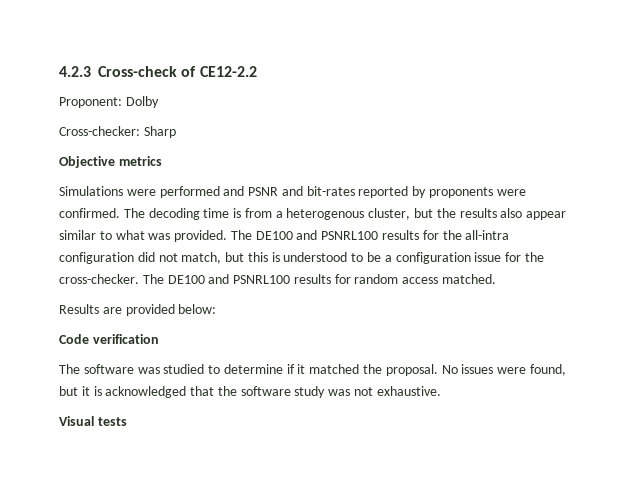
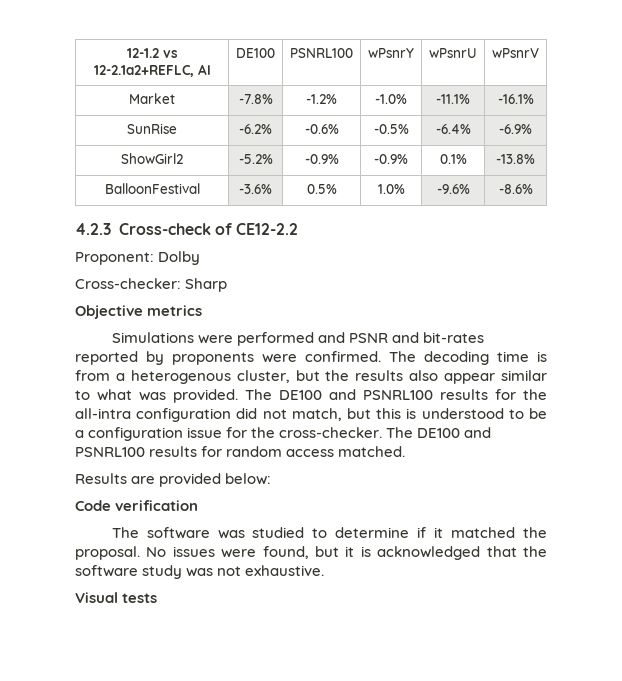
(59, 71) none -> [126,48,178,58] [93,64,211,77] [236,48,275,58] [290,48,353,58] [368,48,414,58] [429,48,477,58] [492,48,539,58] [129,93,175,104] [238,94,273,104] [306,94,337,104] [375,94,407,104] [436,94,470,104] [497,94,534,104] [127,123,177,134] [239,124,272,134] [304,124,339,134] [373,124,409,134] [435,124,471,134] [499,124,532,134] [121,153,183,164] [238,154,273,164] [304,154,339,164] [374,154,408,164] [439,154,467,164] [496,154,535,164] [104,183,200,194] [239,184,272,194] [306,184,337,194] [377,184,405,194] [436,184,470,194] [498,184,533,194] 12-1.2 vs 12-2.1a2+REFLC, AI | DE100 | PSNRL100 | wPsnrY | wPsnrU | wPsnrV // Market | -7.8% | -1.2% | -1.0% | -11.1% | -16.1% // SunRise | -6.2% | -0.6% | -0.5% | -6.4% | -6.9% // ShowGirl2 | -5.2% | -0.9% | -0.9% | 0.1% | -13.8% // BalloonFestival | -3.6% | 0.5% | 1.0% | -9.6% | -8.6% //

